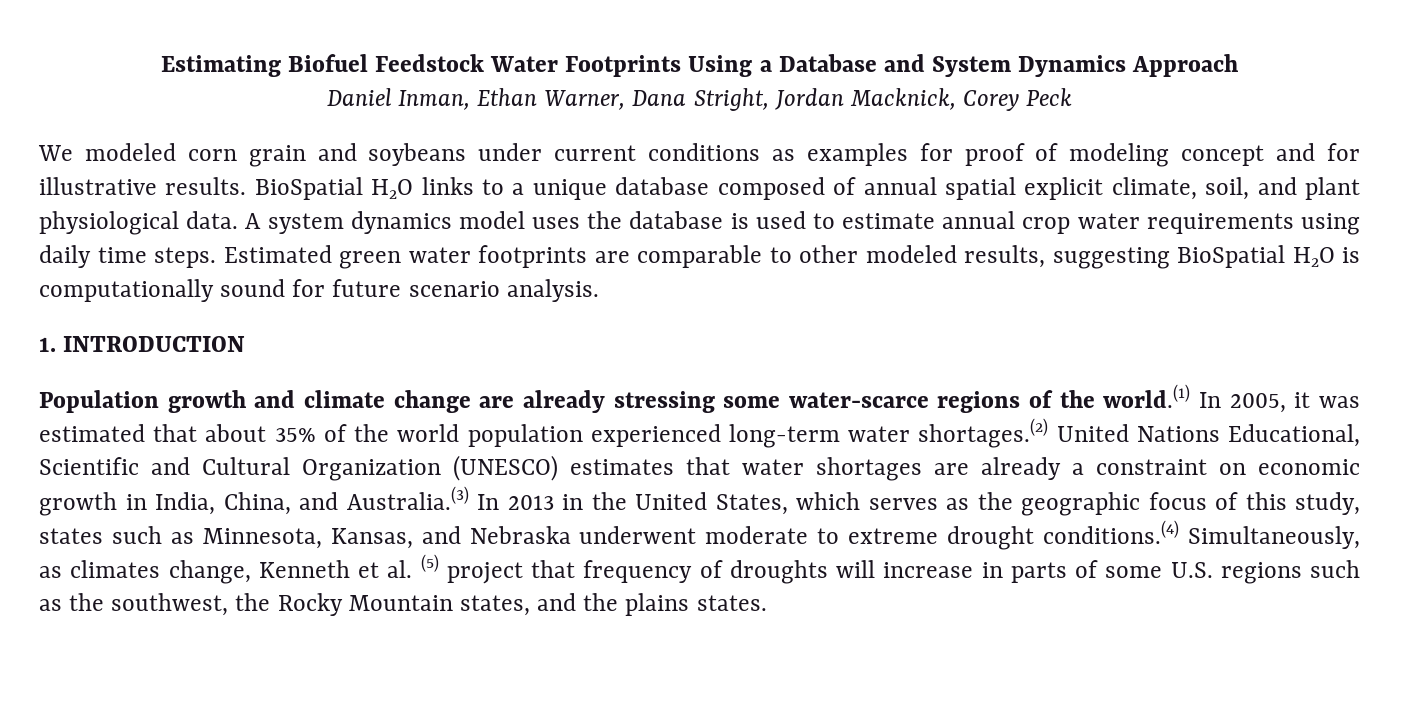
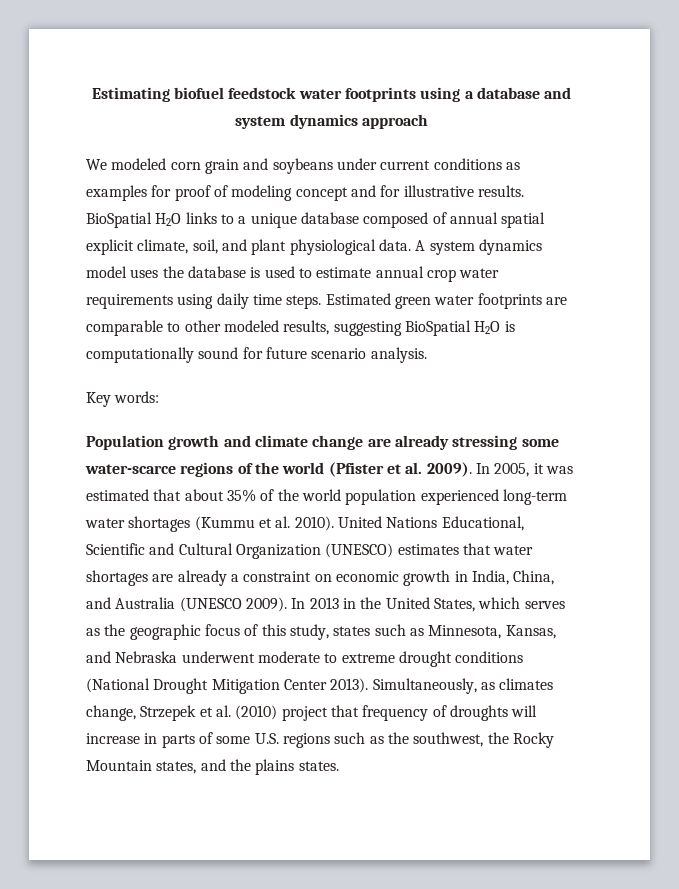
[287,54,1239,77] [326,88,1073,111] Biofuel Feedstock Water Footprints Using a Database and System Dynamics Approach // Daniel Inman, Ethan Warner, Dana Stright, Jordan Macknick, Corey Peck -> [174,87,572,102] [235,114,428,129] biofuel feedstock water footprints using a database and system dynamics approach
[39,336,246,352] 1. INTRODUCTION -> [86,391,160,407] Key words:
[1103,384,1191,408] world.(1) -> [282,462,472,477] world (Pfister et al. 2009).
[918,418,1049,448] shortages.(2) -> [128,516,334,532] shortages (Kummu et al. 2010).
[346,486,469,510] Australia.(3) -> [115,597,287,612] Australia (UNESCO 2009).
[1043,520,1180,544] conditions.(4) -> [455,651,524,663] [86,678,369,694] conditions (National Drought Mitigation Center 2013).
[258,554,439,578] Kenneth et al. (5) -> [140,705,278,721] Strzepek et al. (2010)

